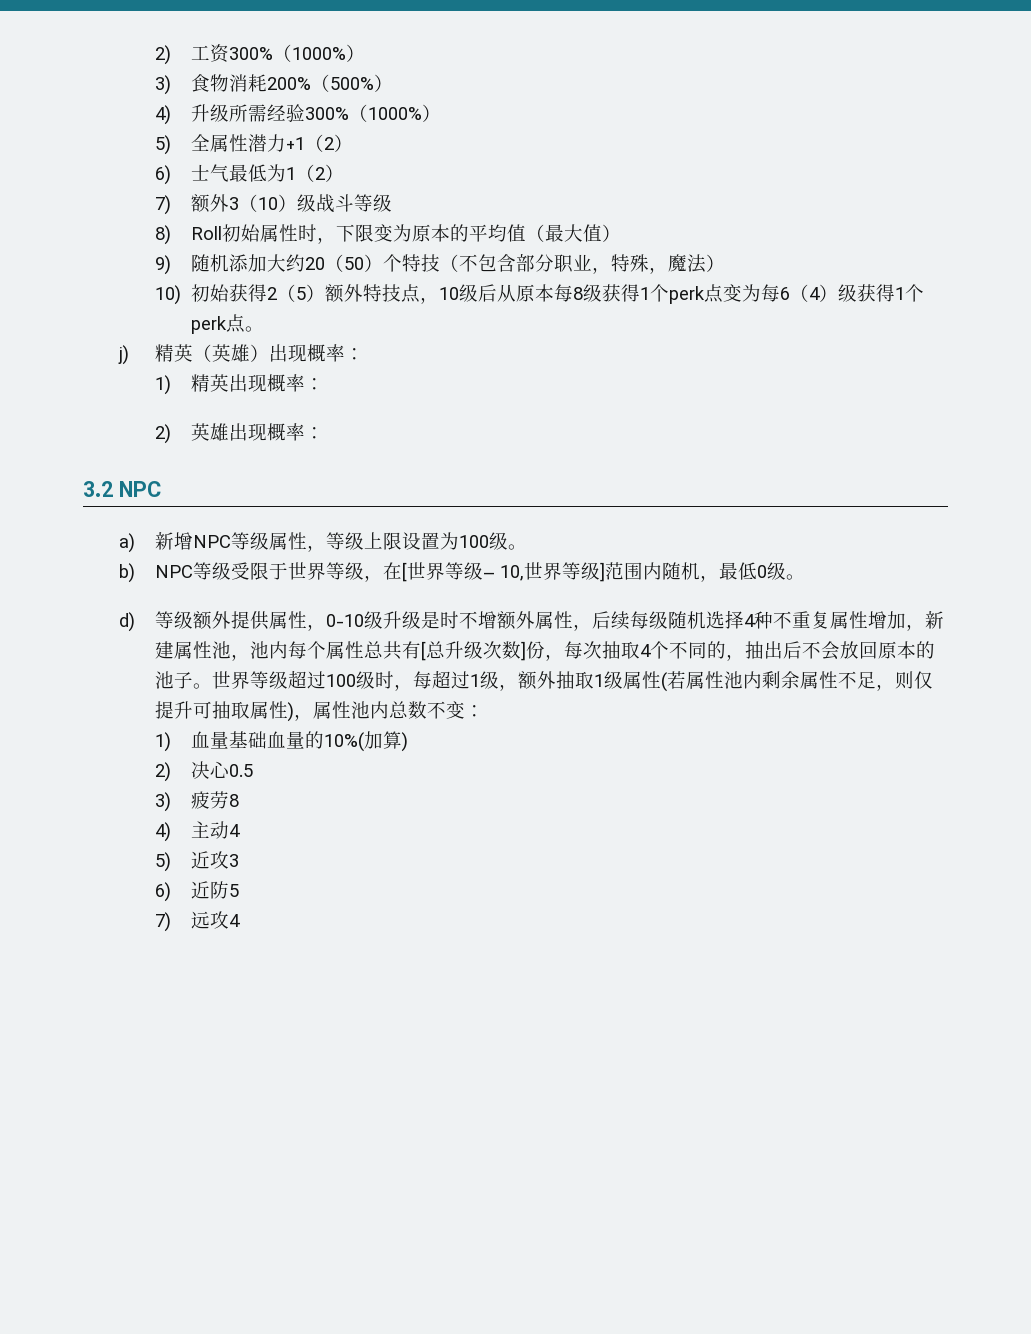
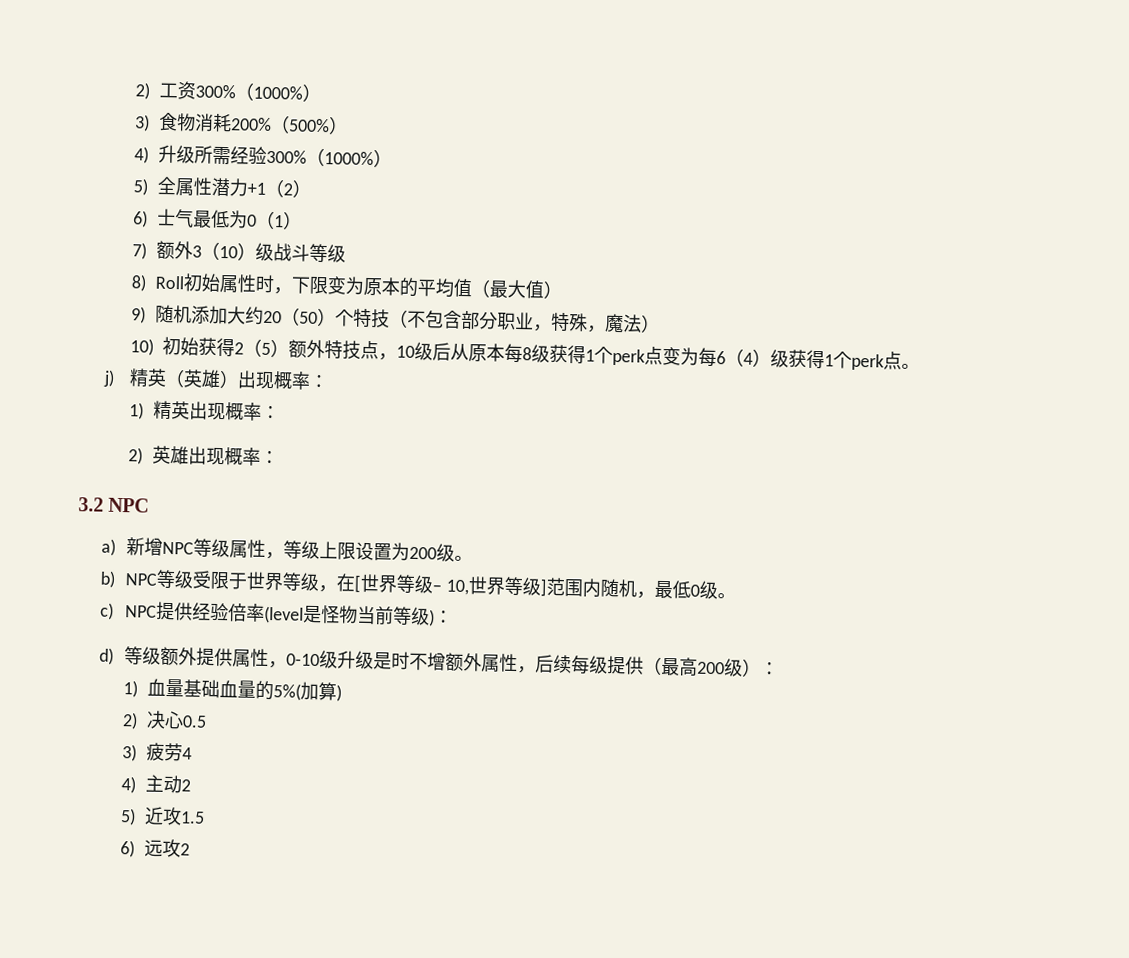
[285,164,325,182] 1（2 -> [247,210,285,230] 0（1
[458,535,489,548] 100 -> [408,546,437,560] 200
(805, 577) none -> [100,601,453,627] // c) NPC提供经验倍率(level是怪物当前等级)：
[667,610,944,631] [154,641,935,661] [154,670,933,692] [154,701,465,722] 随机选择4种不重复属性增加，新建属性池，池内每个属性总共有[总升级次数]份，每次抽取4个不同的，抽出后不会放回原本的池子。世界等级超过100级时，每超过1级，额外抽取1级属性(若属性池内剩余属性不足，则仅提升可抽取属性)，属性池内总数不变 -> [606,655,761,677] 提供（最高200级）
[323,732,364,752] 10%( -> [273,683,302,701] 5%(
[228,794,239,807] 8 -> [182,747,193,760] 4
[228,824,240,837] 4 -> [181,779,192,792] 2
[228,854,239,867] [154,881,239,902] [154,911,240,932] 3 // 6)近防5 // 7)远攻4 -> [180,811,206,824] [119,838,191,858] 1.5 // 6)远攻2

